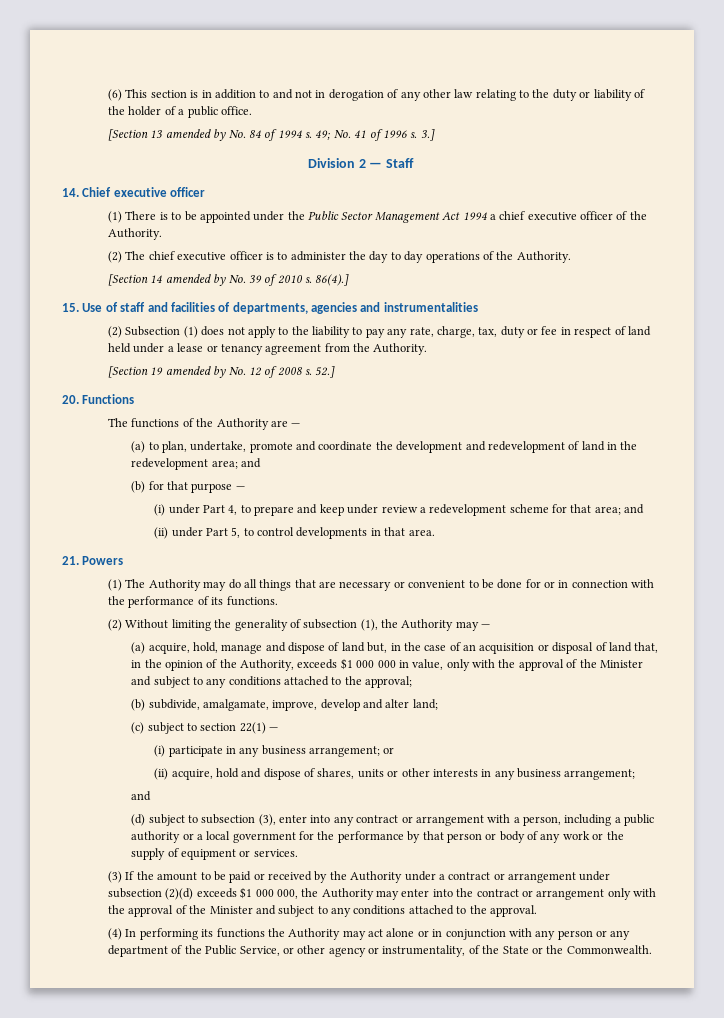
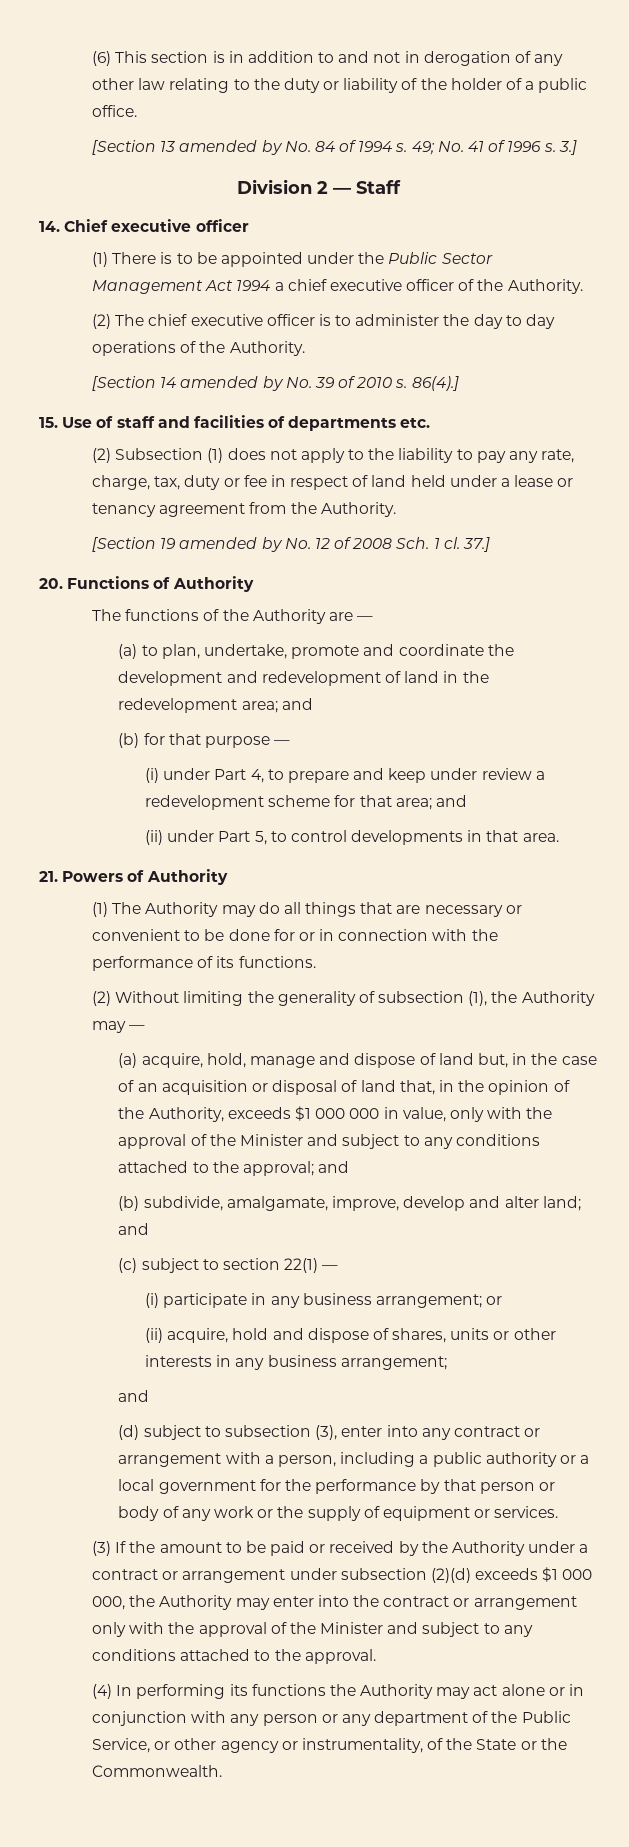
[232,302,478,314] departments, agencies and instrumentalities -> [288,416,431,431] departments etc.
[305,366,336,378] s. 52.] -> [396,537,491,552] Sch. 1 cl. 37.]
(135, 399) none -> [153,576,254,592] of Authority
(124, 560) none -> [127,869,228,885] of Authority
(413, 682) none -> [318,1161,350,1173] and
(438, 704) none -> [118,1223,150,1235] and

